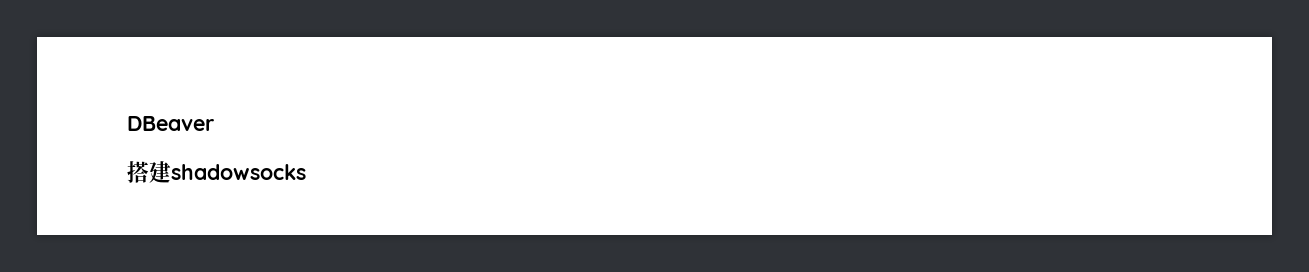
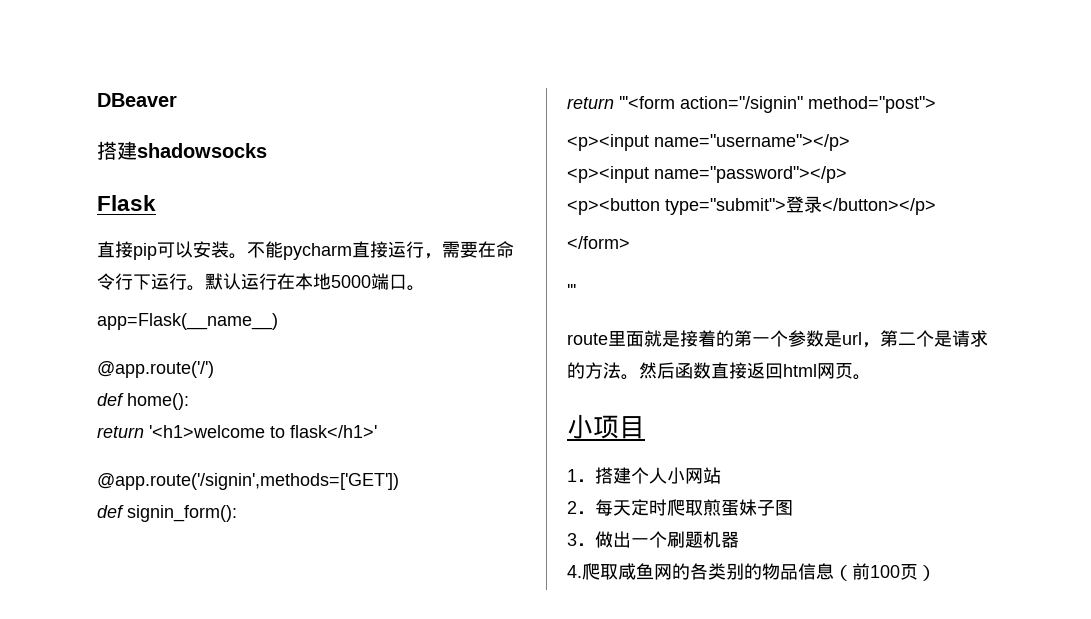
(306, 172) none -> [97,195,156,211] [97,241,514,260] [97,273,425,291] [97,313,278,330] [97,361,214,378] [97,393,189,410] [97,425,377,438] [97,473,399,490] [97,505,237,522] [567,96,936,113] [567,134,850,151] [567,166,847,183] [567,196,936,215] [567,236,630,249] [567,284,576,297] [567,330,988,348] [567,362,871,380] [567,414,645,439] [567,467,721,484] [567,499,793,516] [567,531,739,548] [567,563,936,581] // Flask // 直接pip可以安装。不能pycharm直接运行，需要在命令行下运行。默认运行在本地5000端口。 // app=Flask(__name__) // @app.route('/') // def home(): // return '<h1>welcome to flask</h1>' // @app.route('/signin',methods=['GET']) // def signin_form(): // return '''<form action="/signin" method="post"> // <p><input name="username"></p> // <p><input name="password"></p> // <p><button type="submit">登录</button></p> // </form> // ''' // route里面就是接着的第一个参数是url，第二个是请求的方法。然后函数直接返回html网页。 // 小项目 // 1．搭建个人小网站 // 2．每天定时爬取煎蛋妹子图 // 3．做出一个刷题机器 // 4.爬取咸鱼网的各类别的物品信息（前100页）

